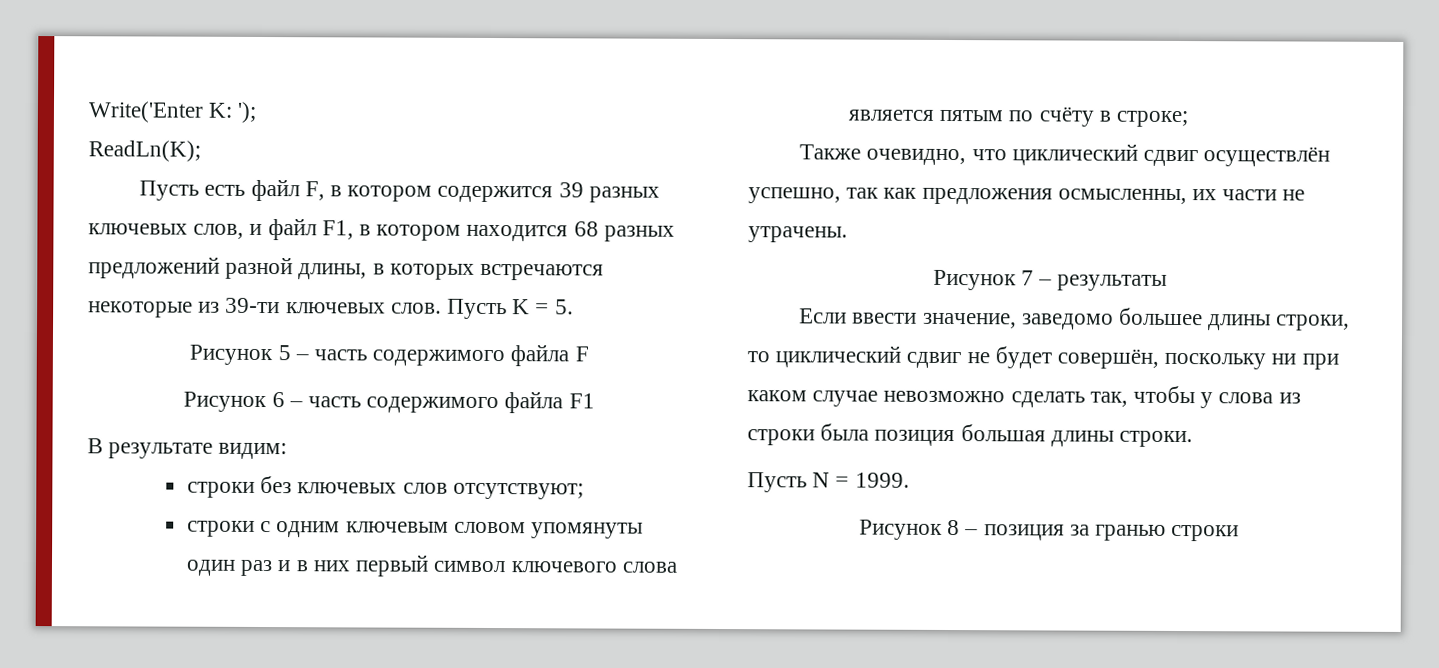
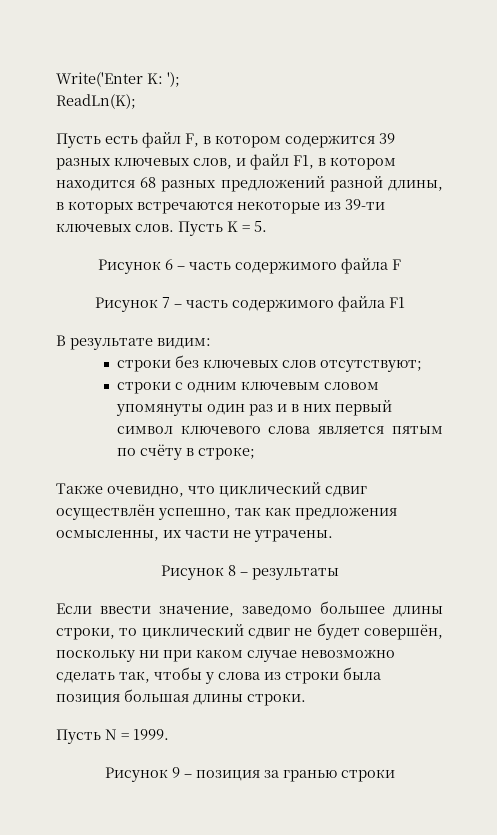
[277,345,291,361] 5 -> [165,259,173,270] 6
[271,392,285,408] 6 -> [161,297,170,308] 7
[1020,270,1034,286] 7 -> [227,565,236,576] 8
[947,519,961,536] 8 -> [171,767,180,778] 9

